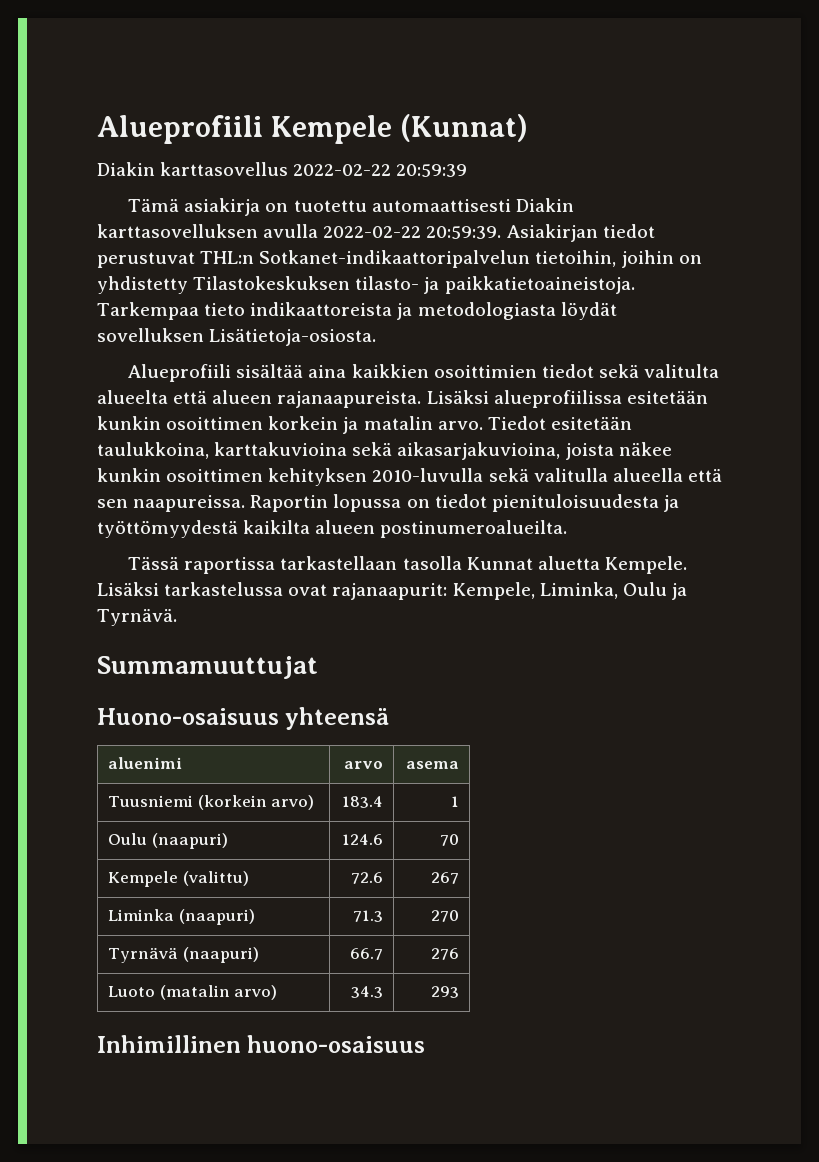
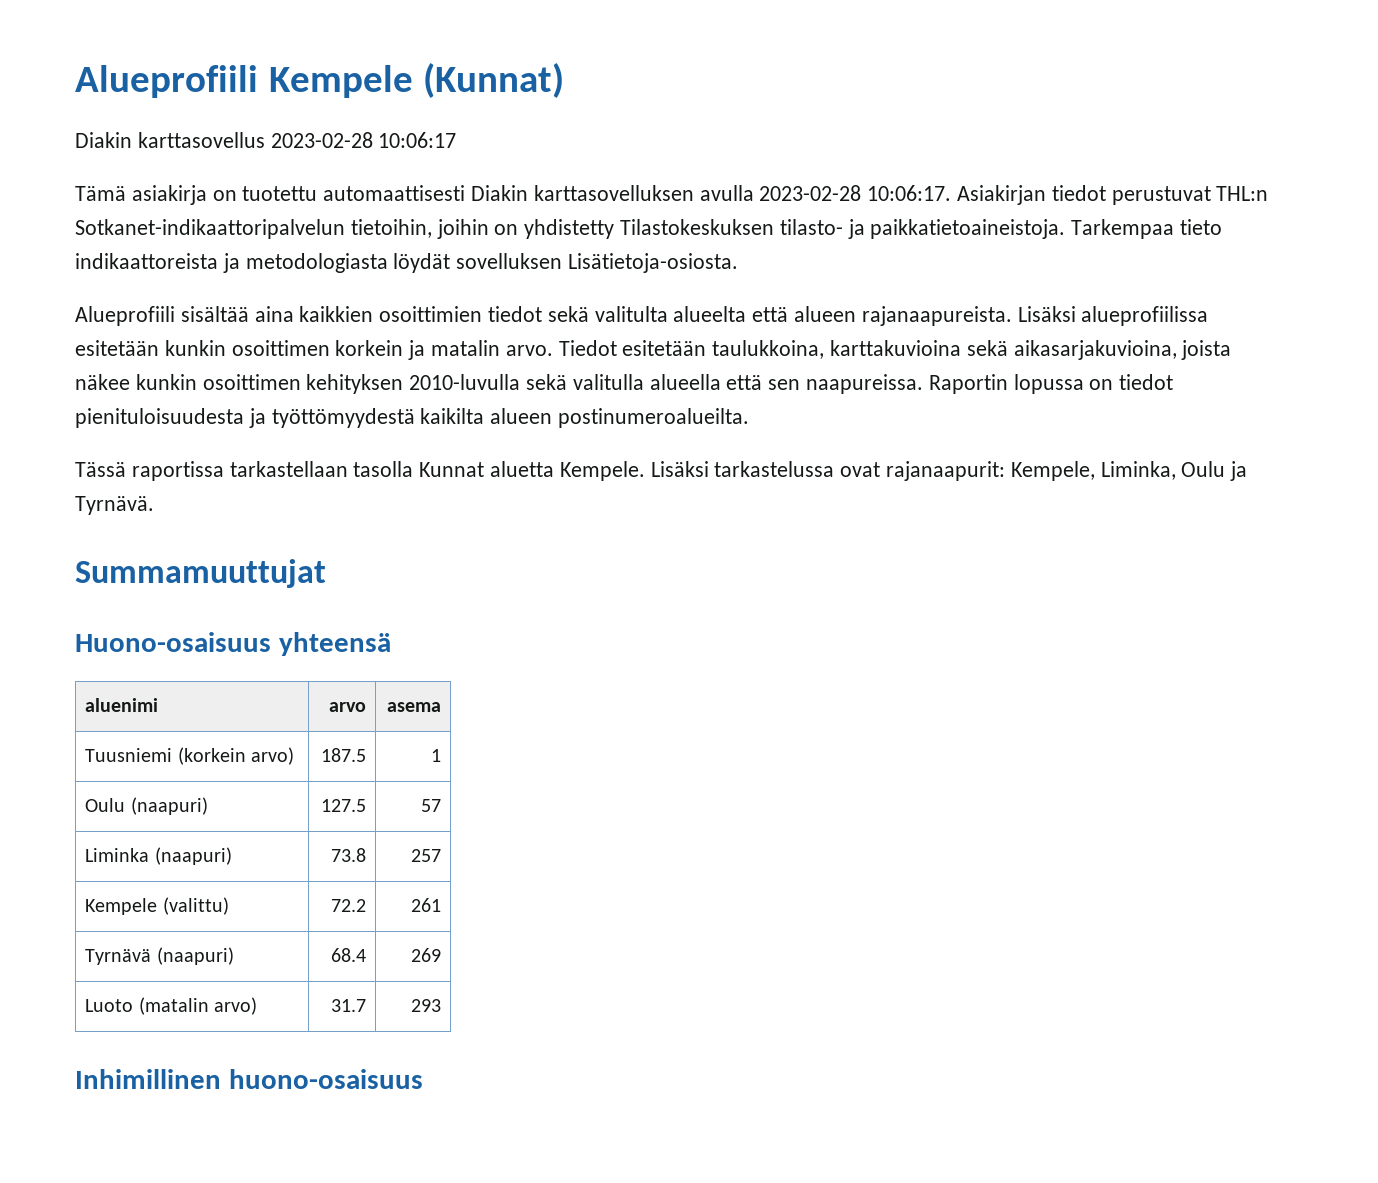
[293,164,468,177] 2022-02-22 20:59:39 -> [270,132,457,148] 2023-02-28 10:06:17
[323,226,502,239] 2022-02-22 20:59:39. -> [759,185,952,201] 2023-02-28 10:06:17.
[341,796,383,808] 183.4 -> [320,748,366,762] 187.5
[341,834,383,845] [439,834,459,846] [108,871,249,887] [350,872,383,884] [430,872,459,884] [108,909,255,925] [352,910,383,922] [430,910,459,922] 124.6 | 70 // Kempele (valittu) | 72.6 | 267 // Liminka (naapuri) | 71.3 | 270 -> [320,799,366,812] [420,799,441,812] [85,847,232,865] [330,848,366,862] [410,849,441,862] [85,897,229,915] [330,899,366,912] [410,898,441,912] 127.5 | 57 // Liminka (naapuri) | 73.8 | 257 // Kempele (valittu) | 72.2 | 261
[349,948,383,960] [430,948,459,960] 66.7 | 276 -> [330,948,366,962] [410,948,441,962] 68.4 | 269
[350,986,383,998] 34.3 -> [330,999,366,1012] 31.7

